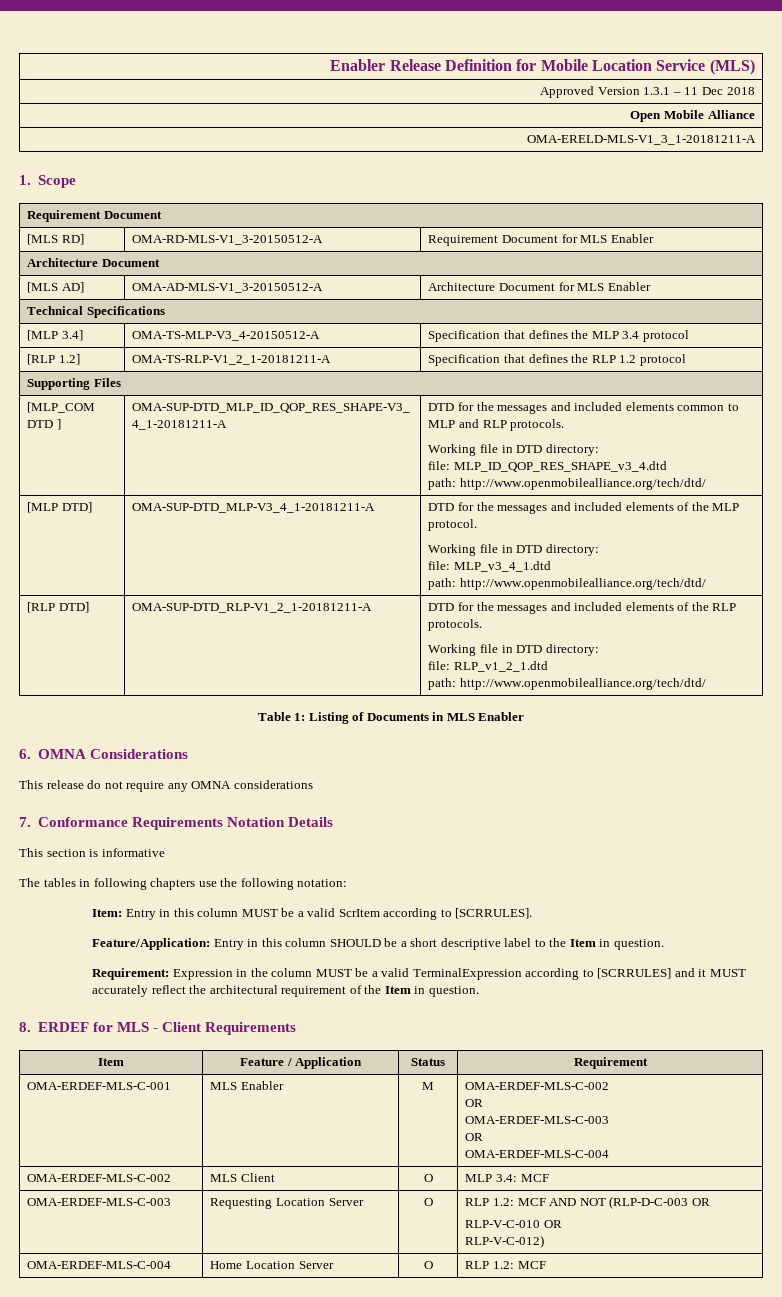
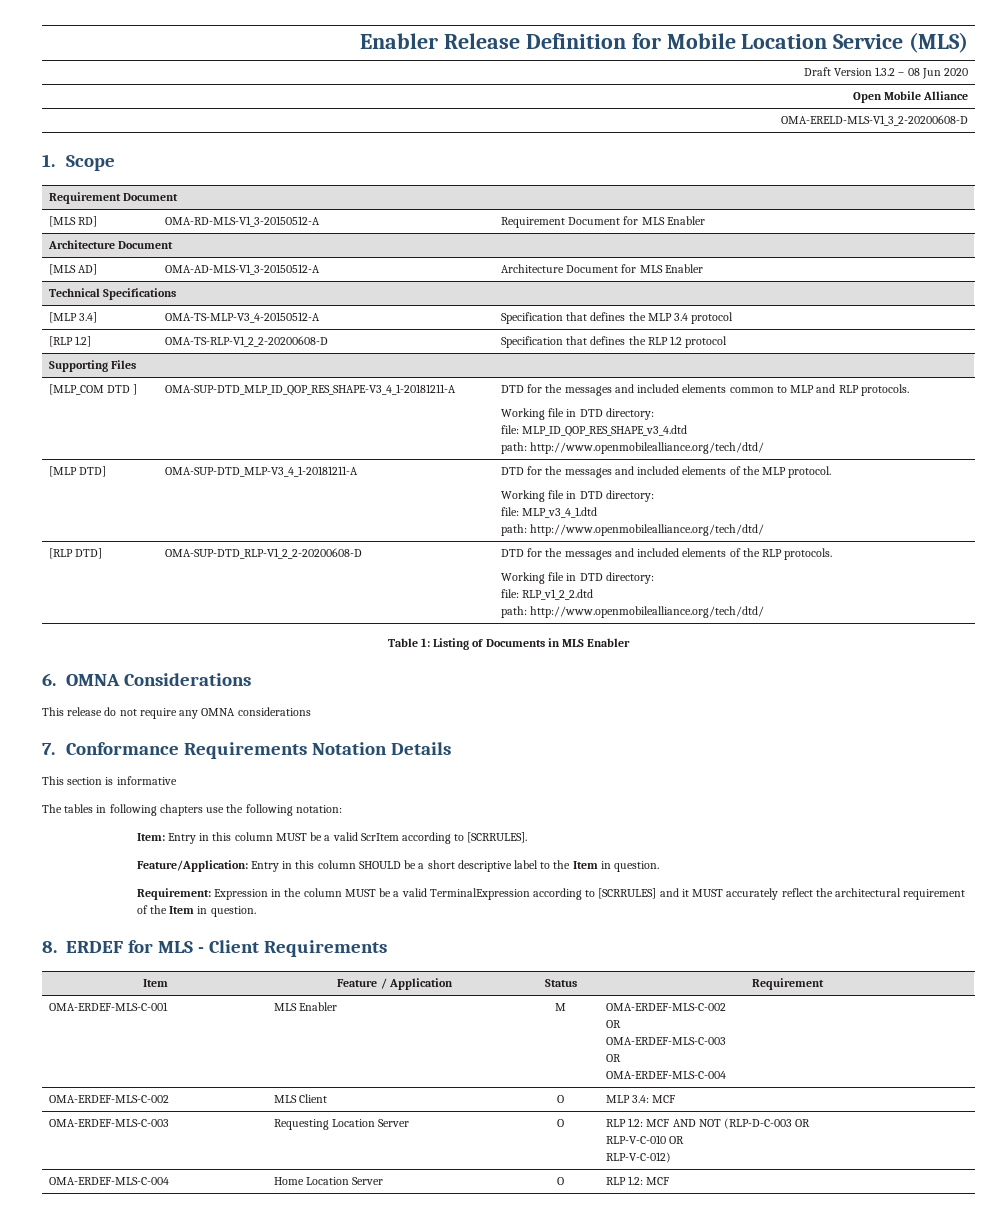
[540,86,755,98] Approved Version 1.3.1 – 11 Dec 2018 -> [803,67,969,79] Draft Version 1.3.2 – 08 Jun 2020
[526,135,756,145] OMA-ERELD-MLS-V1_3_1-20181211-A -> [781,115,969,126] OMA-ERELD-MLS-V1_3_2-20200608-D
[132,355,332,365] OMA-TS-RLP-V1_2_1-20181211-A -> [164,336,328,347] OMA-TS-RLP-V1_2_2-20200608-D
[132,603,373,613] OMA-SUP-DTD_RLP-V1_2_1-20181211-A -> [164,548,362,559] OMA-SUP-DTD_RLP-V1_2_2-20200608-D
[453,661,548,672] RLP_v1_2_1.dtd -> [522,589,594,600] RLP_v1_2_2.dtd

